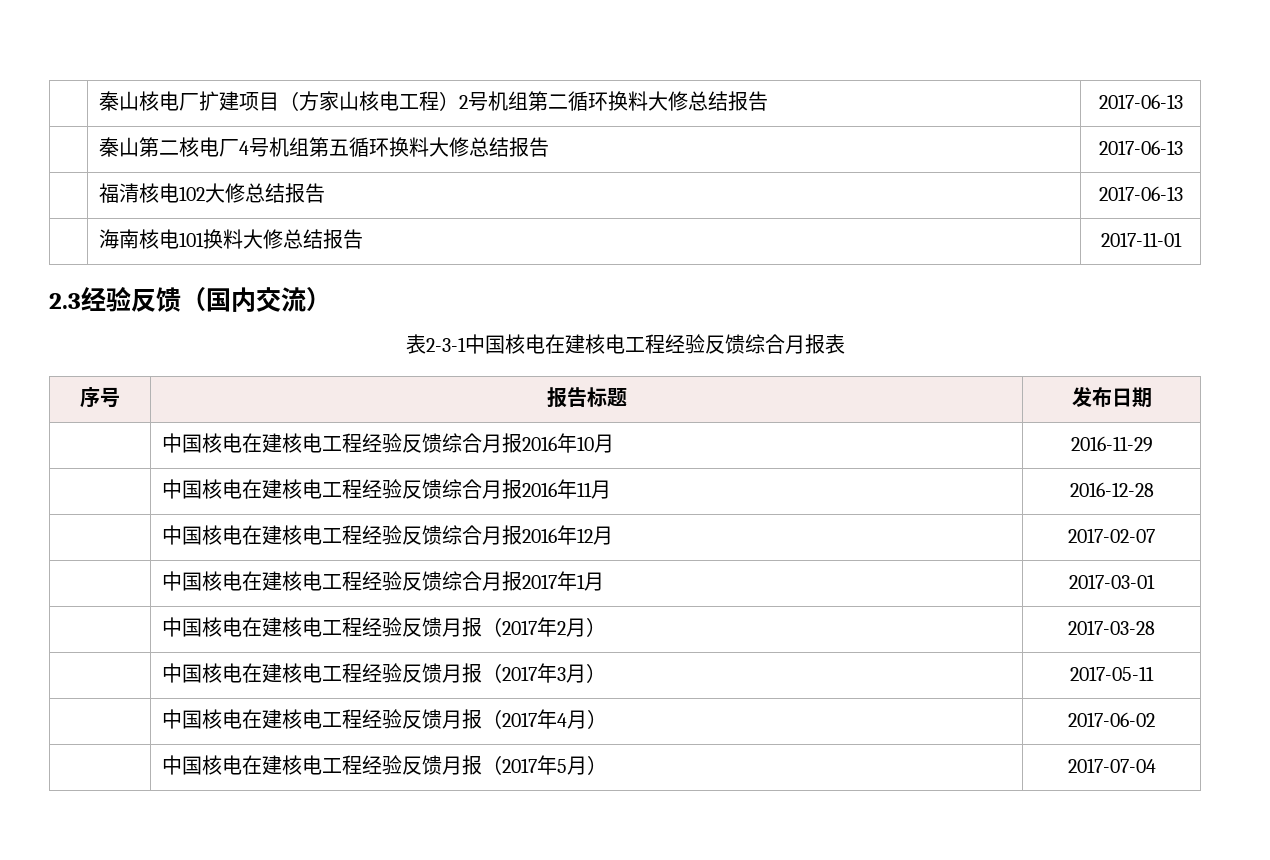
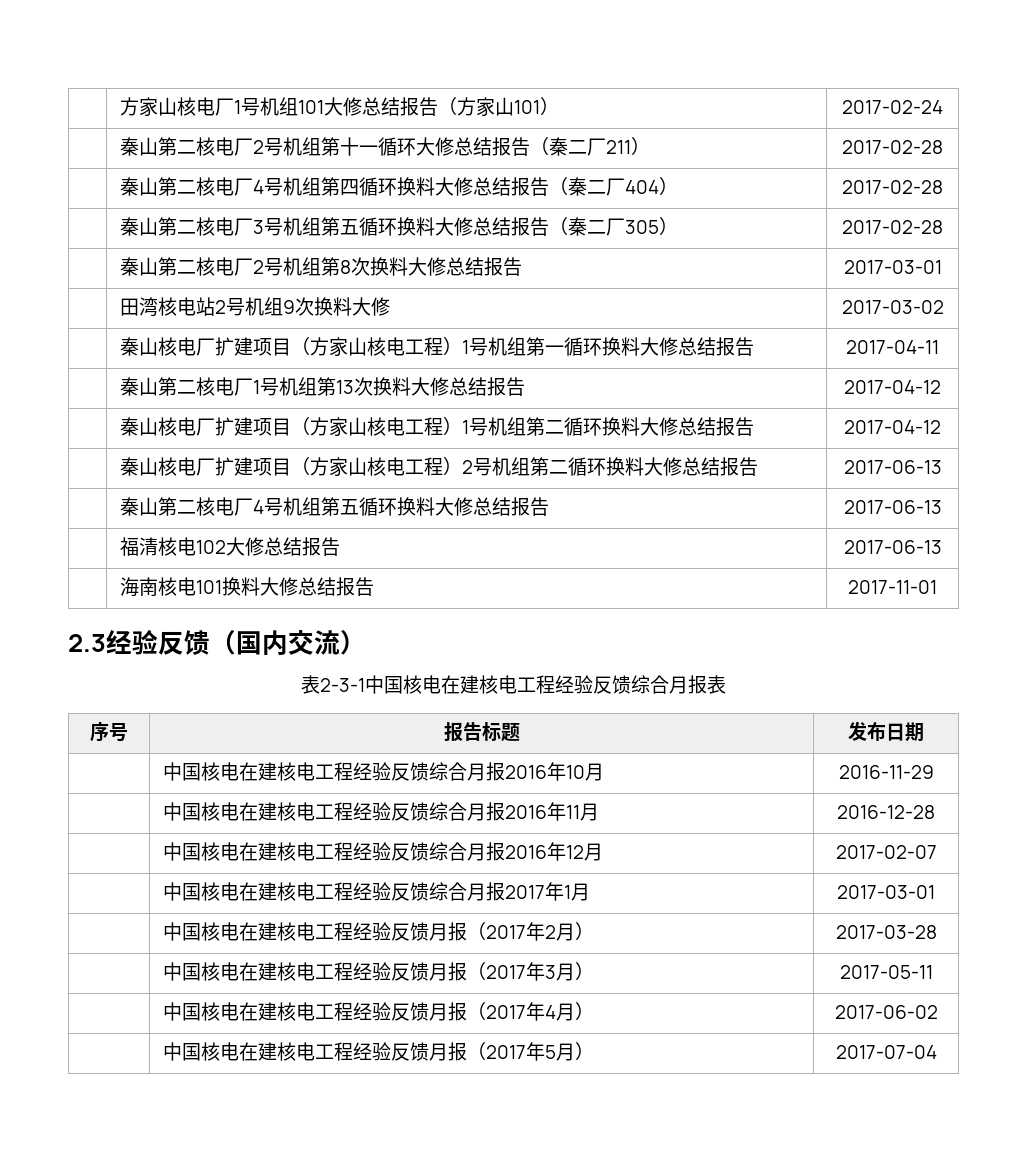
(99, 101) none -> [120,97,560,117] [842,100,943,114] [120,137,651,156] [842,140,943,154] [120,177,679,196] [842,180,943,194] [120,217,679,236] [842,220,943,234] [120,257,523,276] [843,260,942,274] [120,297,391,317] [841,300,944,314] [120,337,755,357] [846,340,939,354] [120,377,526,396] [844,380,941,394] [120,417,755,437] [844,420,941,434] | 方家山核电厂1号机组101大修总结报告（方家山101） | 2017-02-24 // | 秦山第二核电厂2号机组第十一循环大修总结报告（秦二厂211） | 2017-02-28 // | 秦山第二核电厂4号机组第四循环换料大修总结报告（秦二厂404） | 2017-02-28 // | 秦山第二核电厂3号机组第五循环换料大修总结报告（秦二厂305） | 2017-02-28 // | 秦山第二核电厂2号机组第8次换料大修总结报告 | 2017-03-01 // | 田湾核电站2号机组9次换料大修 | 2017-03-02 // | 秦山核电厂扩建项目（方家山核电工程）1号机组第一循环换料大修总结报告 | 2017-04-11 // | 秦山第二核电厂1号机组第13次换料大修总结报告 | 2017-04-12 // | 秦山核电厂扩建项目（方家山核电工程）1号机组第二循环换料大修总结报告 | 2017-04-12 //

